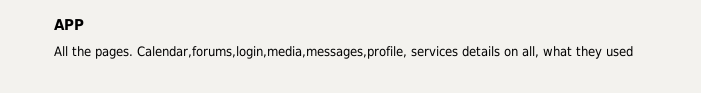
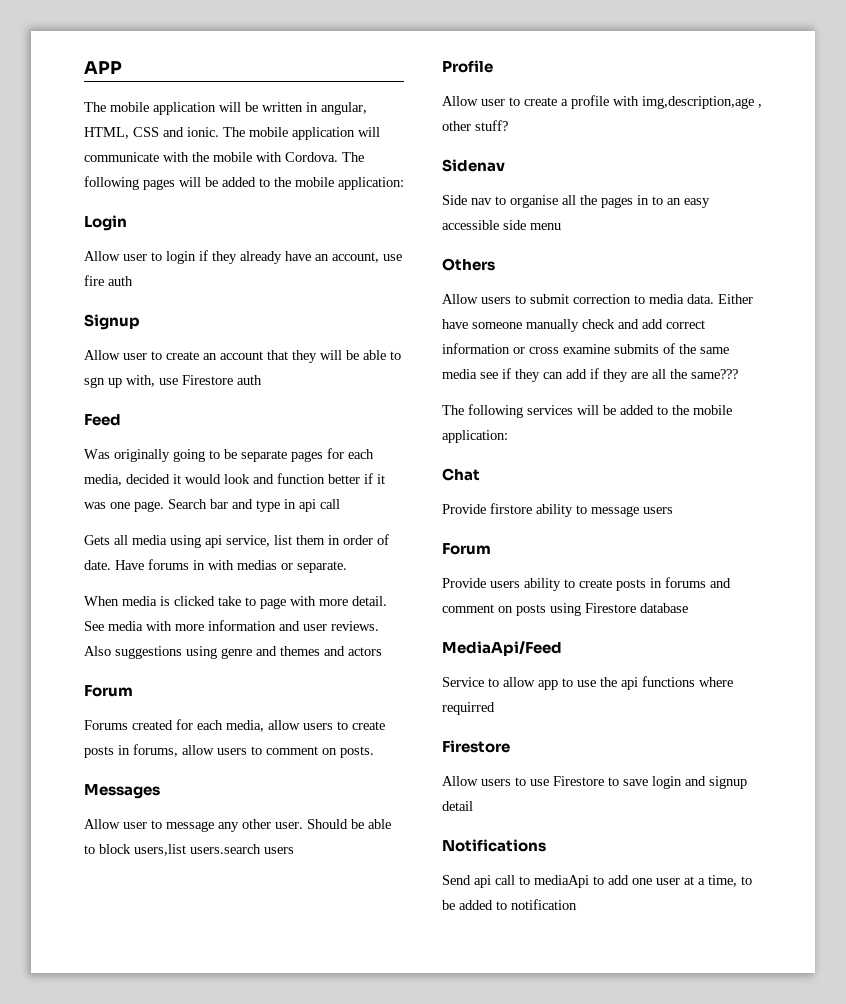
[54,46,633,59] All the pages. Calendar,forums,login,media,messages,profile, services details on all, what they used -> [84,102,367,115] [84,127,380,140] [84,152,364,162] [84,176,404,190] [84,215,127,231] [84,250,402,264] [84,275,133,286] [84,314,140,330] [84,350,401,363] [84,375,262,388] [84,414,121,426] [84,448,374,462] [84,473,385,486] [84,499,340,512] [84,534,389,548] [84,559,347,573] [84,596,387,609] [84,620,379,631] [84,646,382,659] [84,685,133,697] [84,719,385,732] [84,744,374,758] [84,784,160,799] [84,819,391,832] [84,844,294,856] [442,60,493,73] [442,95,762,109] [442,120,508,131] [442,159,505,172] [442,195,710,208] [442,220,561,230] [442,258,495,271] [442,294,753,304] [442,319,705,332] [442,343,729,354] [442,368,738,382] [442,404,732,418] [442,430,508,443] [442,468,480,481] [442,503,673,517] [442,543,491,555] [442,577,731,591] [442,603,688,616] [442,641,562,656] [442,676,733,690] [442,702,495,715] [442,740,510,753] [442,776,747,789] [442,801,473,811] [442,839,546,852] [442,875,752,888] [442,899,577,910] The mobile application will be written in angular, HTML, CSS and ionic. The mobile application will communicate with the mobile with Cordova. The following pages will be added to the mobile application: // Login // Allow user to login if they already have an account, use fire auth // Signup // Allow user to create an account that they will be able to sgn up with, use Firestore auth // Feed // Was originally going to be separate pages for each media, decided it would look and function better if it was one page. Search bar and type in api call // Gets all media using api service, list them in order of date. Have forums in with medias or separate. // When media is clicked take to page with more detail. See media with more information and user reviews. Also suggestions using genre and themes and actors // Forum // Forums created for each media, allow users to create posts in forums, allow users to comment on posts. // Messages // Allow user to message any other user. Should be able to block users,list users.search users // Profile // Allow user to create a profile with img,description,age , other stuff? // Sidenav // Side nav to organise all the pages in to an easy accessible side menu // Others // Allow users to submit correction to media data. Either have someone manually check and add correct information or cross examine submits of the same media see if they can add if they are all the same??? // The following services will be added to the mobile application: // Chat // Provide firstore ability to message users // Forum // Provide users ability to create posts in forums and comment on posts using Firestore database // MediaApi/Feed // Service to allow app to use the api functions where requirred // Firestore // Allow users to use Firestore to save login and signup detail // Notifications // Send api call to mediaApi to add one user at a time, to be added to notification

